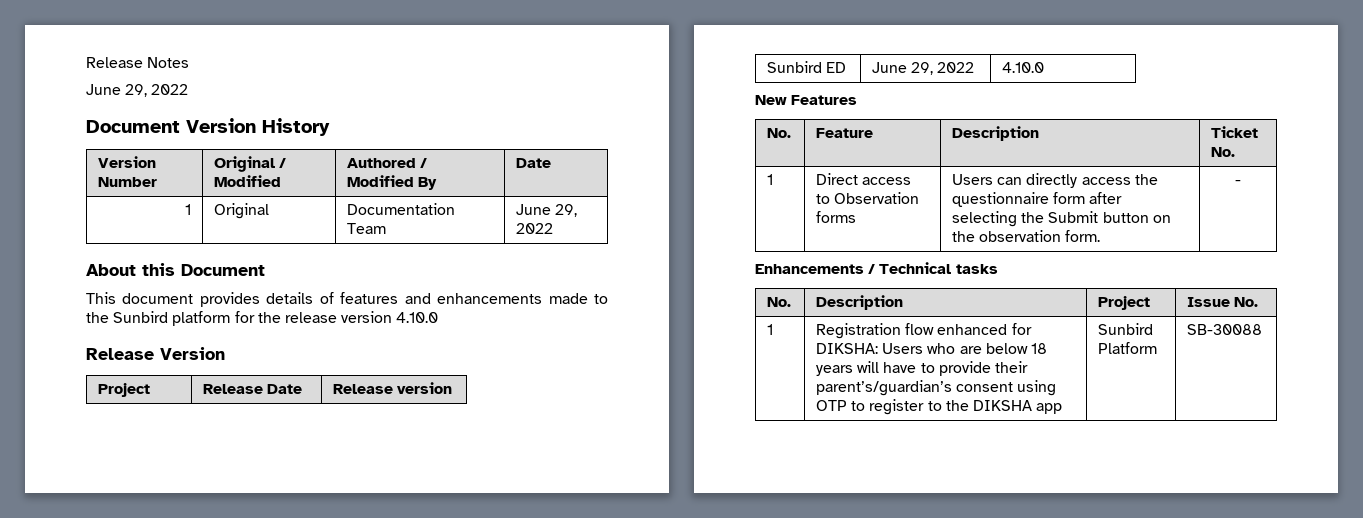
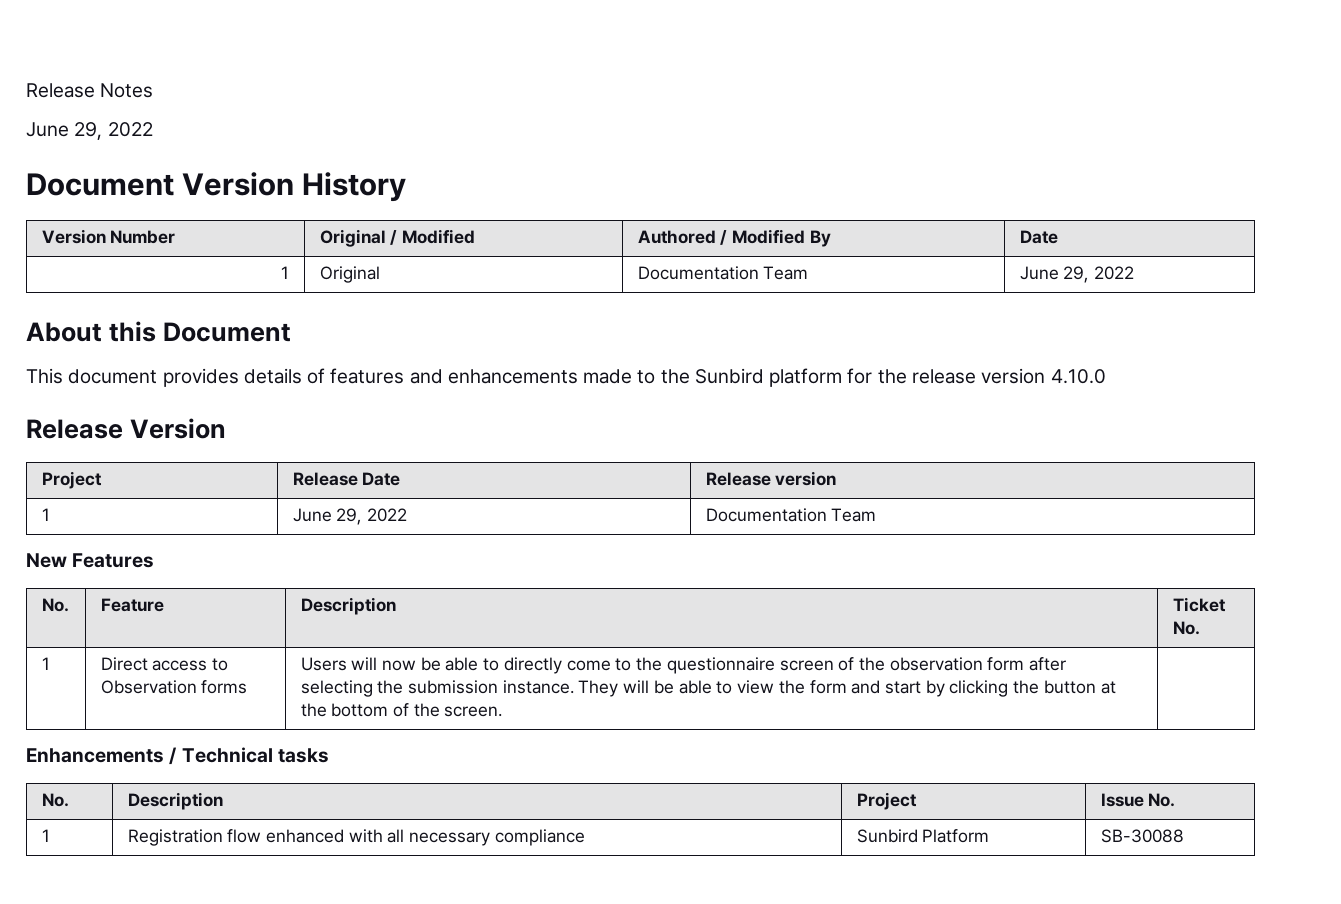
[767,61,847,73] Sunbird ED -> [41,508,50,521] 1
[1002,62,1045,73] 4.10.0 -> [705,508,877,522] Documentation Team
[997,173,1158,188] [952,192,1123,207] [952,211,1171,227] [952,230,1101,242] [1235,180,1241,185] can directly access the questionnaire form after selecting the Submit button on the observation form. | - -> [351,657,1067,674] [300,680,1116,697] [300,703,503,717] will now be able to directly come to the questionnaire screen of the observation form after selecting the submission instance. They will be able to view the form and start by clicking the button at the bottom of the screen. |
[1011,323,1032,335] [816,343,1047,354] [816,361,1028,376] [816,380,1057,396] [816,399,1063,415] for DIKSHA: Users who are below 18 years will have to provide their parent’s/guardian’s consent using OTP to register to the DIKSHA app -> [348,829,585,846] with all necessary compliance

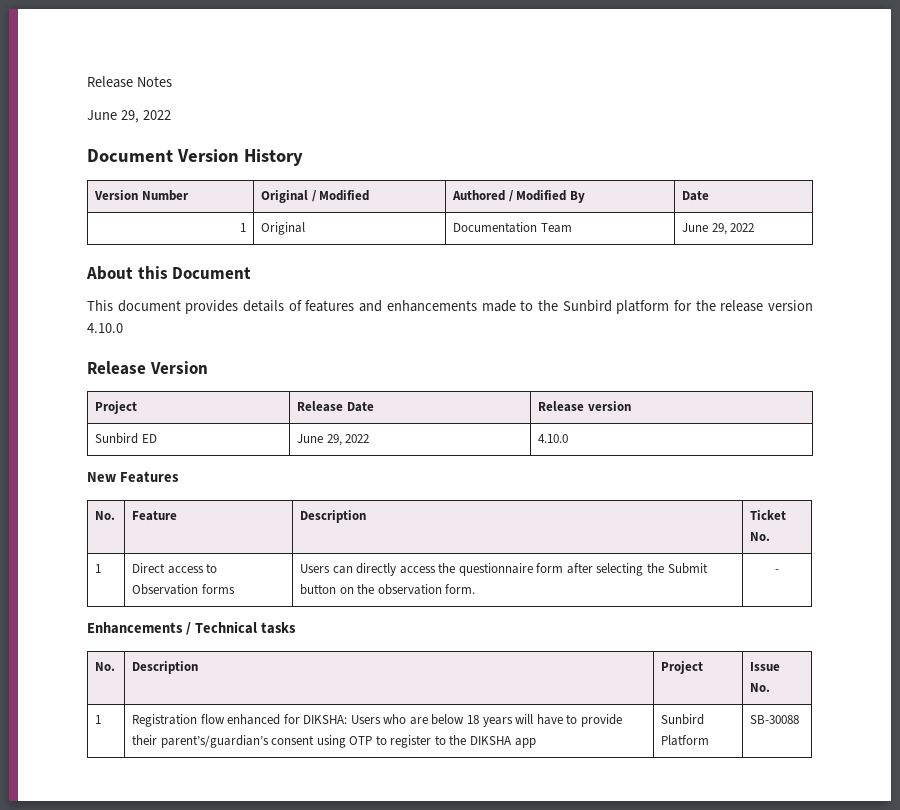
[41,508,50,521] 1 -> [95,433,157,444] Sunbird ED
[705,508,877,522] Documentation Team -> [538,434,569,443] 4.10.0
[351,657,1067,674] [300,680,1116,697] [300,703,503,717] will now be able to directly come to the questionnaire screen of the observation form after selecting the submission instance. They will be able to view the form and start by clicking the button at the bottom of the screen. | -> [332,563,708,576] [300,584,476,595] [775,569,779,573] can directly access the questionnaire form after selecting the Submit button on the observation form. | -
[348,829,585,846] with all necessary compliance -> [283,714,622,727] [132,735,536,748] for DIKSHA: Users who are below 18 years will have to provide their parent’s/guardian’s consent using OTP to register to the DIKSHA app

